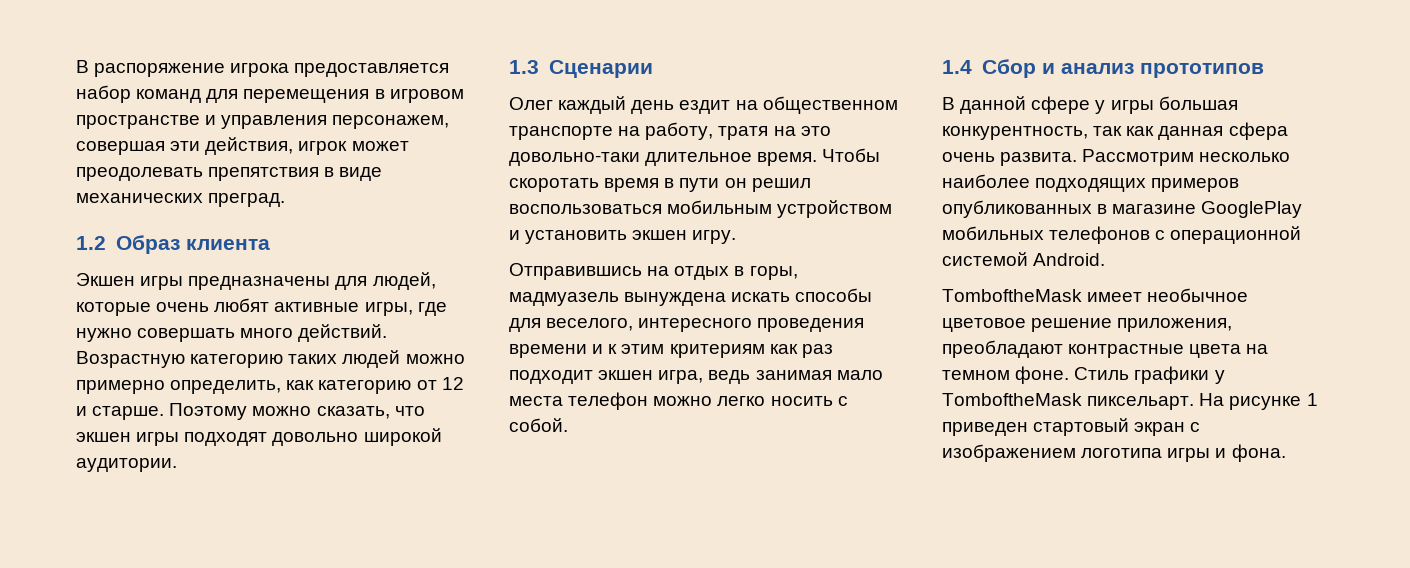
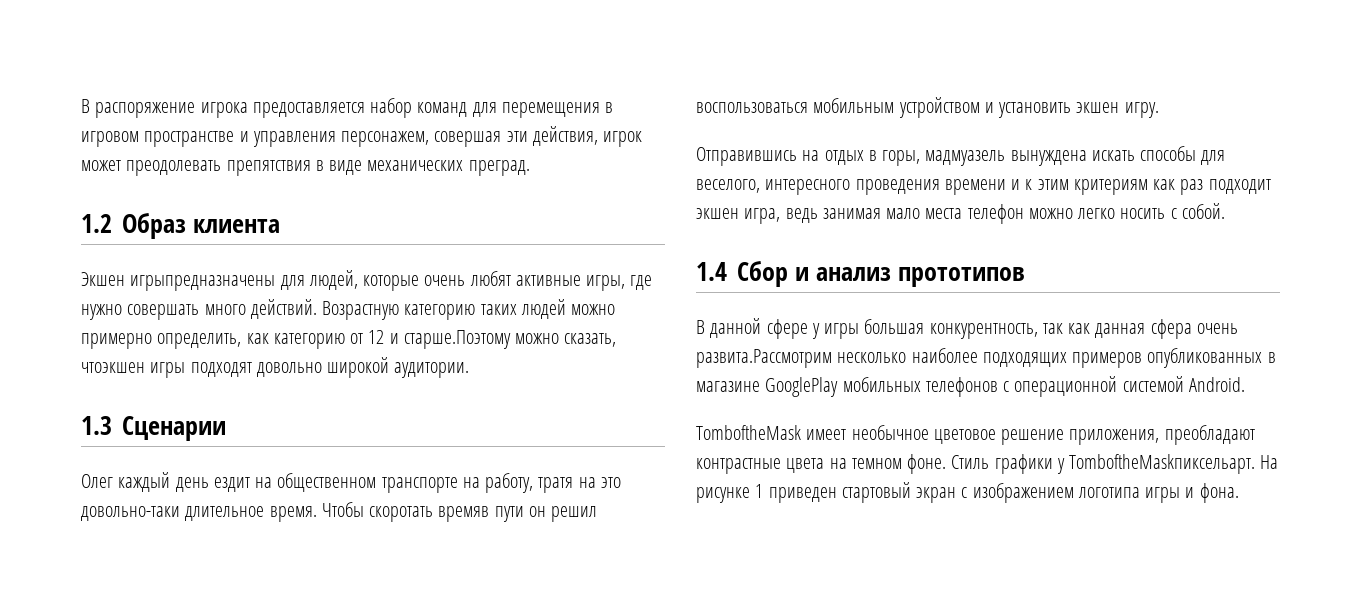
[140,276,331,290] игры предназначены -> [130,275,276,291] игрыпредназначены
[92,403,425,420] [76,432,131,442] старше. Поэтому можно сказать, что экшен -> [403,330,617,349] [81,362,145,373] старше.Поэтому можно сказать, чтоэкшен
[604,178,675,192] время в -> [438,506,490,522] времяв
[1000,149,1195,166] развита. Рассмотрим -> [696,349,832,368] развита.Рассмотрим
[942,393,1195,410] TomboftheMask пиксельарт. -> [1069,454,1256,474] TomboftheMaskпиксельарт.

